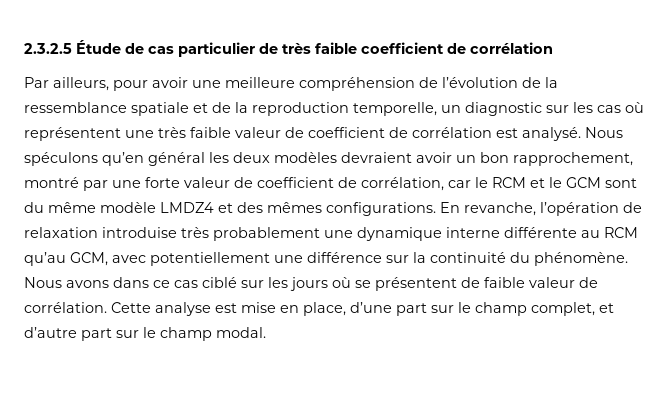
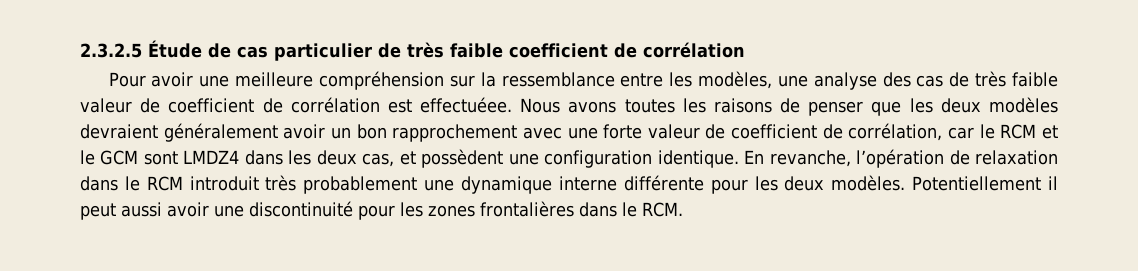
[24,77,148,91] Par ailleurs, pour -> [108,72,146,87] Pour
[419,77,558,88] [24,102,644,116] [24,127,154,141] de l’évolution de la ressemblance spatiale et de la reproduction temporelle, un diagnostic sur les cas où représentent une -> [449,71,970,90] sur la ressemblance entre les modèles, une analyse des cas de
[522,127,623,141] [24,152,205,166] analysé. Nous spéculons qu’en général -> [420,97,902,116] effectuéee. Nous avons toutes les raisons de penser que
(412, 157) none -> [163,123,278,142] généralement
[513,152,633,166] [24,177,108,191] rapprochement, montré par -> [392,124,562,142] rapprochement avec
[24,202,436,216] du même modèle LMDZ4 et des mêmes configurations. -> [183,149,739,168] LMDZ4 dans les deux cas, et possèdent une configuration identique.
[102,227,177,238] introduise -> [80,176,259,191] dans le RCM introduit
[581,227,638,238] [24,252,628,266] [24,277,598,291] [24,302,614,316] [24,327,266,341] au RCM qu’au GCM, avec potentiellement une différence sur la continuité du phénomène. Nous avons dans ce cas ciblé sur les jours où se présentent de faible valeur de corrélation. Cette analyse est mise en place, d’une part sur le champ complet, et d’autre part sur le champ modal. -> [710,175,1058,194] [80,201,683,220] pour les deux modèles. Potentiellement il peut aussi avoir une discontinuité pour les zones frontalières dans le RCM.

